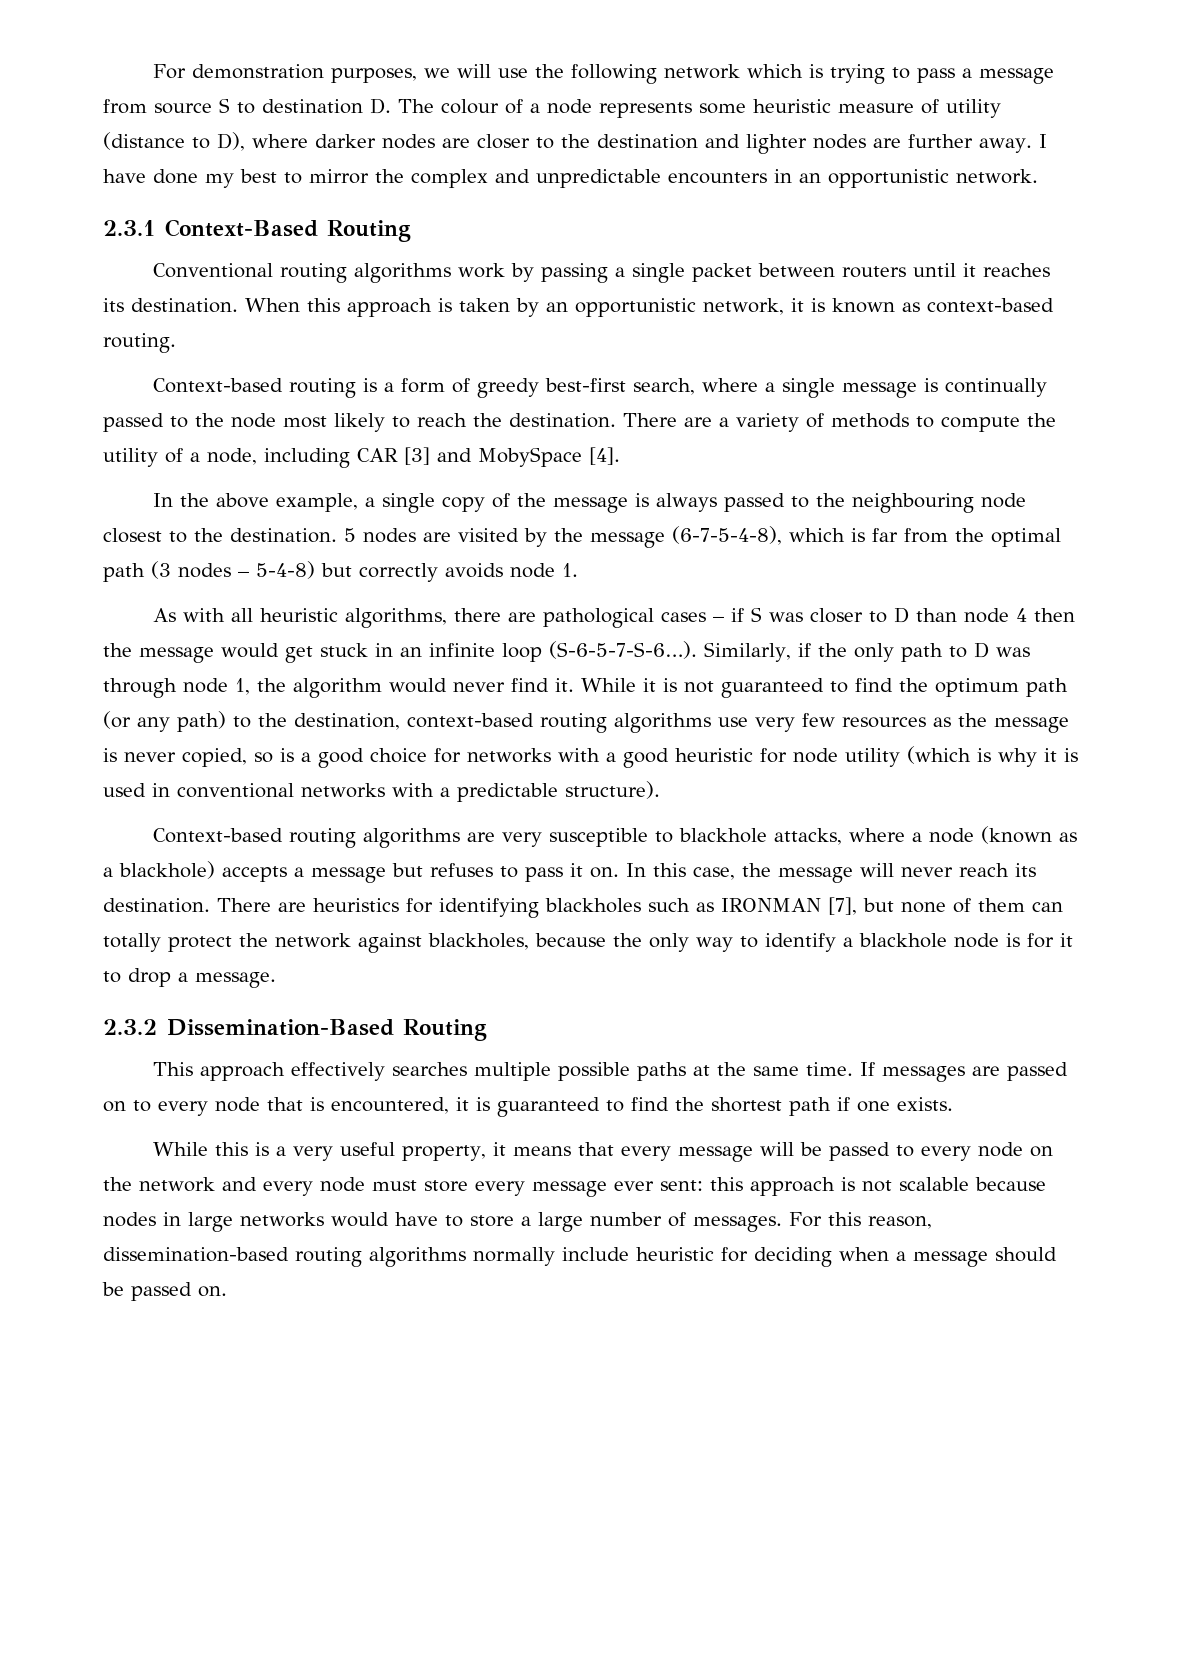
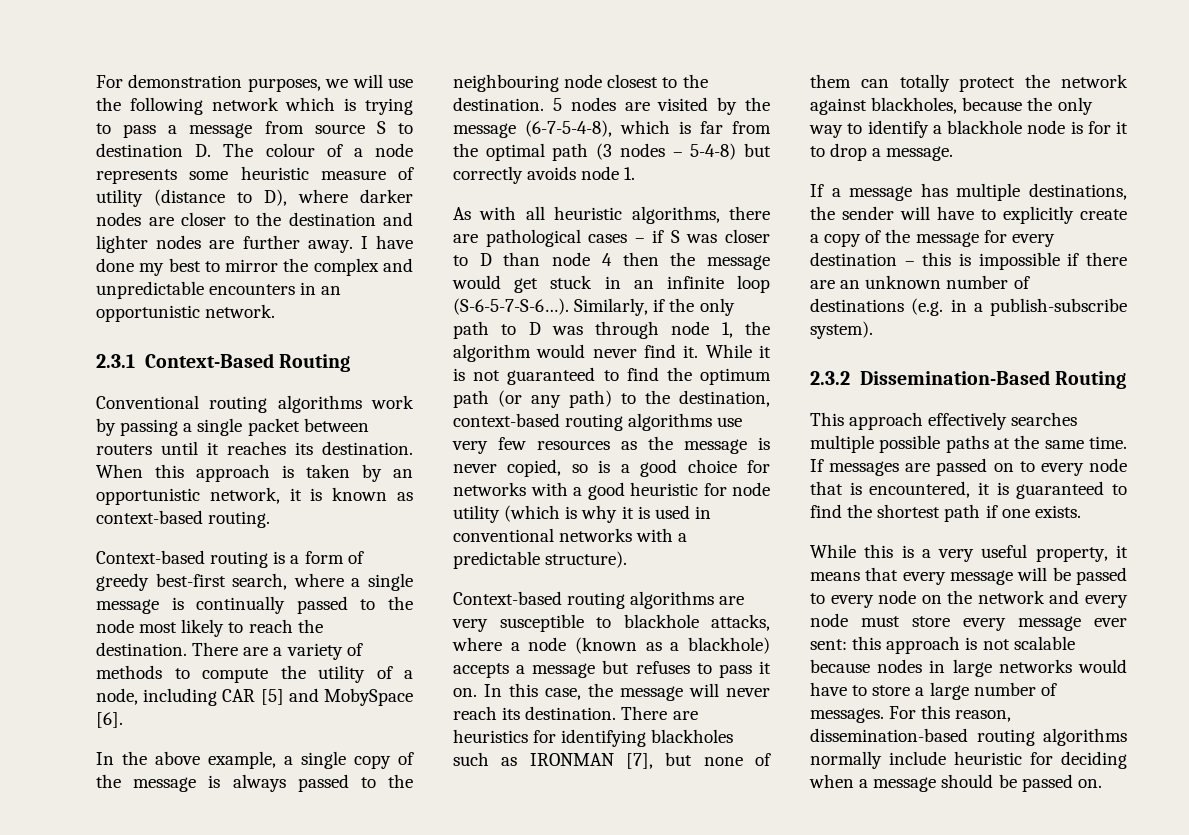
[404,447,430,465] [3] -> [260,689,284,705] [5]
[589,447,620,465] [4]. -> [96,712,123,728] [6].
(276, 980) none -> [810,183,1127,201] [810,206,1127,224] [810,229,1055,247] [810,252,1127,270] [810,275,1030,289] [810,298,1127,316] [810,321,873,339] // If a message has multiple destinations, the sender will have to explicitly create a copy of the message for every destination – this is impossible if there are an unknown number of destinations (e.g. in a publish-subscribe system).

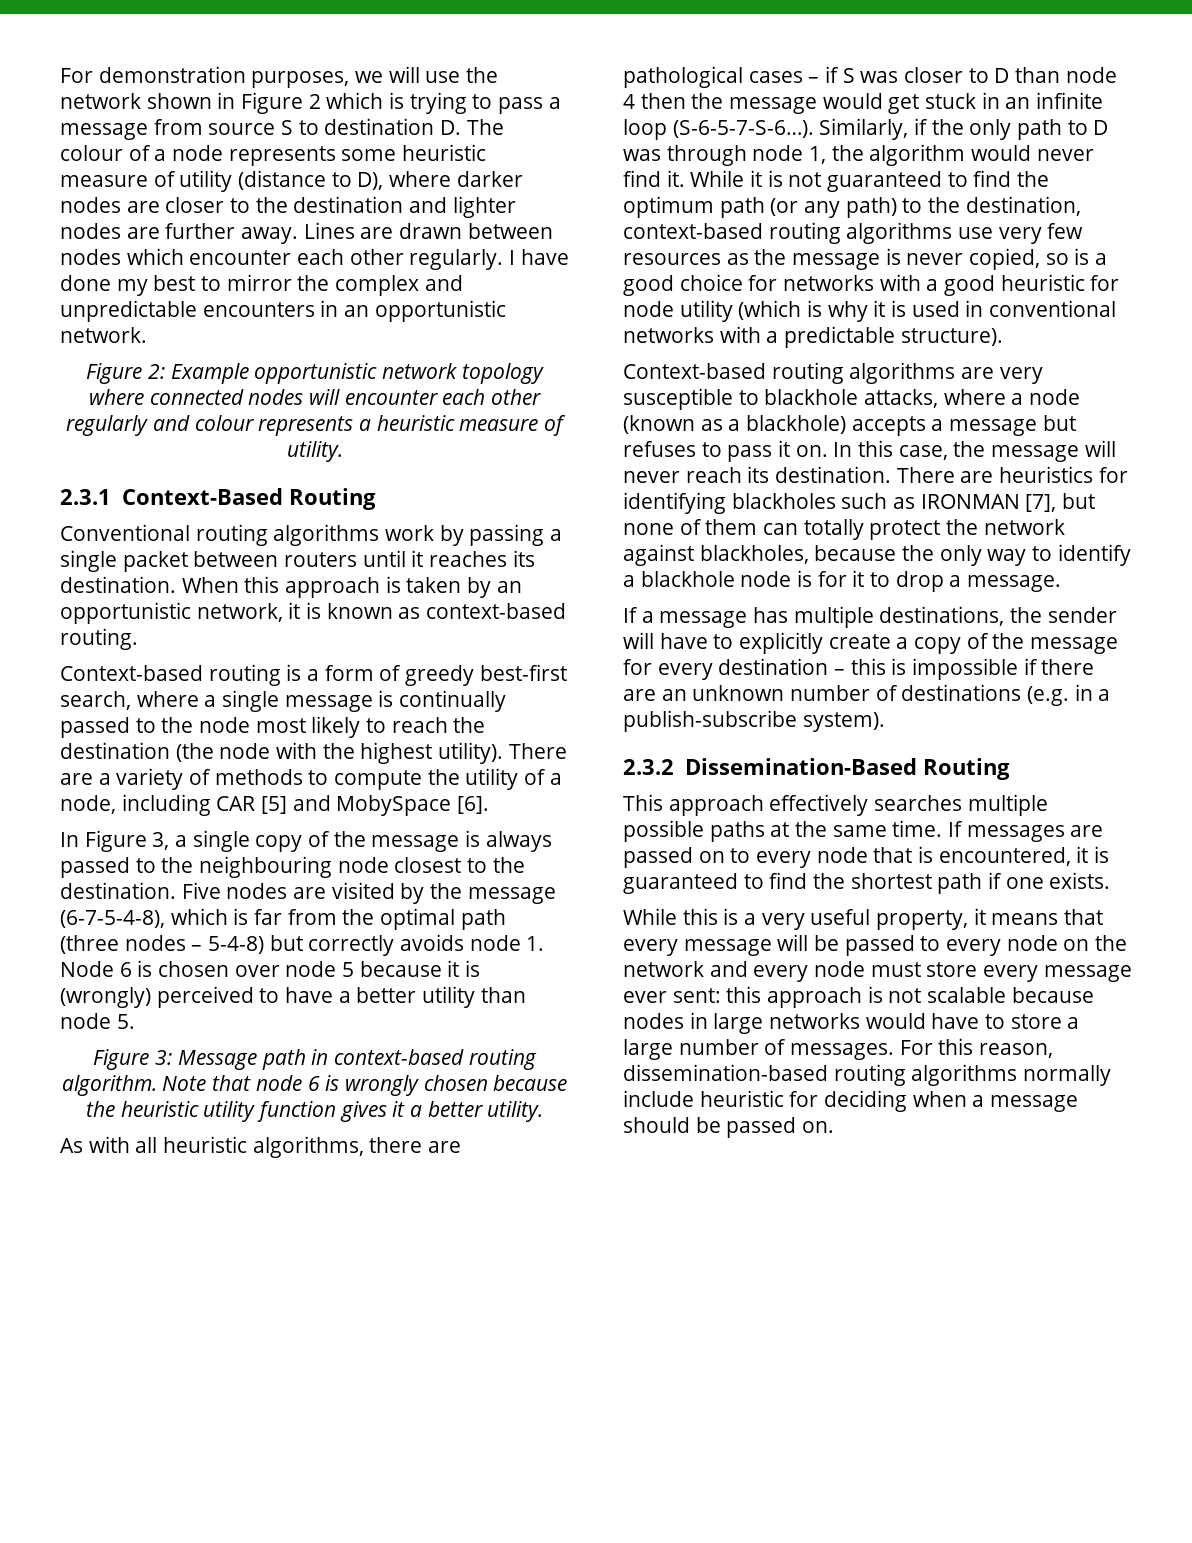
[129,97,279,115] following network -> [60,92,321,114] network shown in Figure 2
(353, 246) none -> [303,222,553,239] [60,248,504,270] Lines are drawn between nodes which encounter each other regularly.
(276, 311) none -> [86,363,544,384] [88,389,542,405] [66,415,566,436] [286,441,343,462] // Figure 2: Example opportunistic network topology where connected nodes will encounter each other regularly and colour represents a heuristic measure of utility.
[96,642,187,656] destination. -> [60,742,504,764] destination (the node with the highest utility).
[122,751,276,769] the above example, -> [84,830,170,852] Figure 3,
[552,98,562,111] 5 -> [181,882,221,899] Five
[596,143,613,160] (3 -> [60,935,119,954] (three
(636, 173) none -> [60,960,481,977] [60,986,526,1008] [60,1013,135,1029] [93,1049,537,1070] [61,1075,568,1096] [85,1101,544,1122] Node 6 is chosen over node 5 because it is (wrongly) perceived to have a better utility than node 5. // Figure 3: Message path in context-based routing algorithm. Note that node 6 is wrongly chosen because the heuristic utility function gives it a better utility.

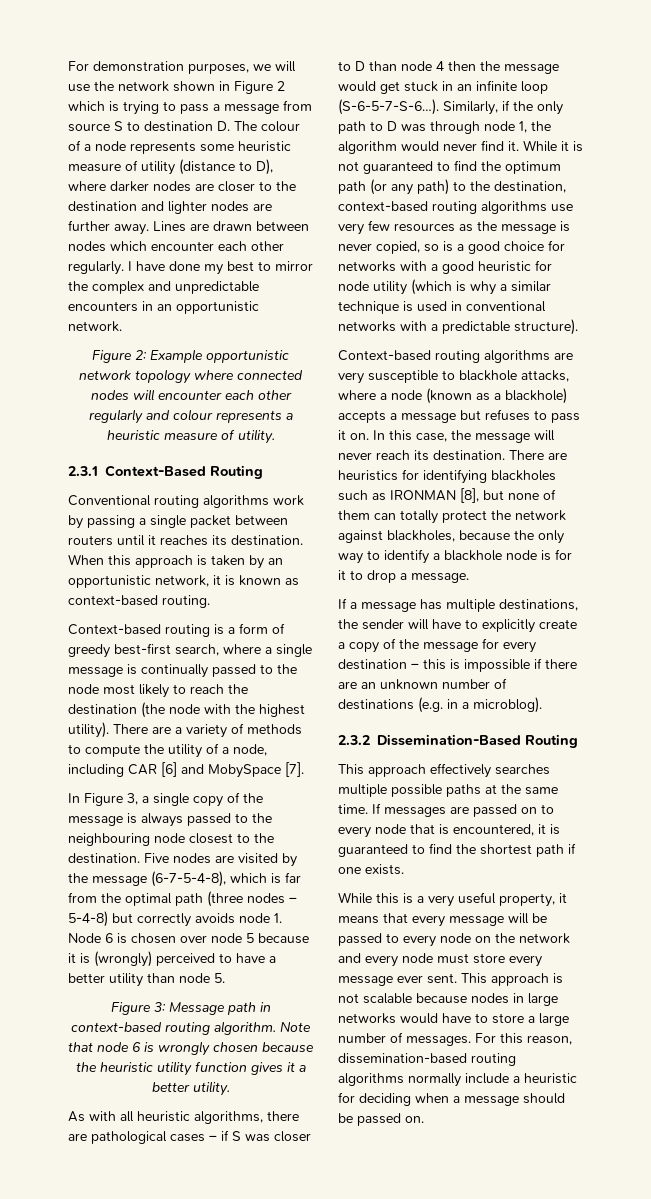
[261,796,288,814] [5] -> [161,762,177,777] [6]
[457,796,490,814] [6]. -> [285,762,304,777] [7].
[873,300,886,317] it -> [500,281,551,292] [338,301,399,314] a similar technique
[1025,494,1057,512] [7], -> [460,488,479,503] [8],
[623,710,885,732] publish-subscribe system). -> [473,697,542,713] microblog).
[672,986,762,1003] sent: this -> [427,973,487,984] sent. This
(694, 1098) none -> [513,1076,520,1083] a

